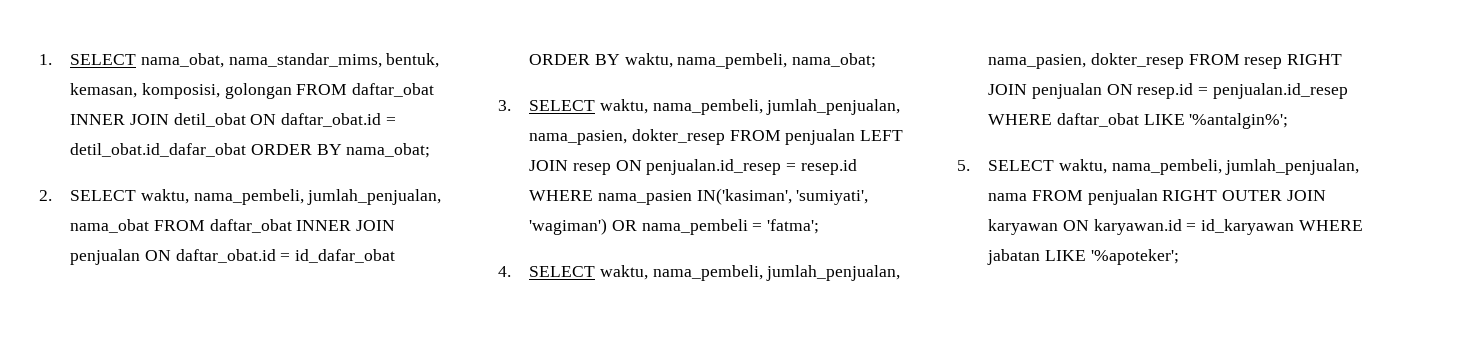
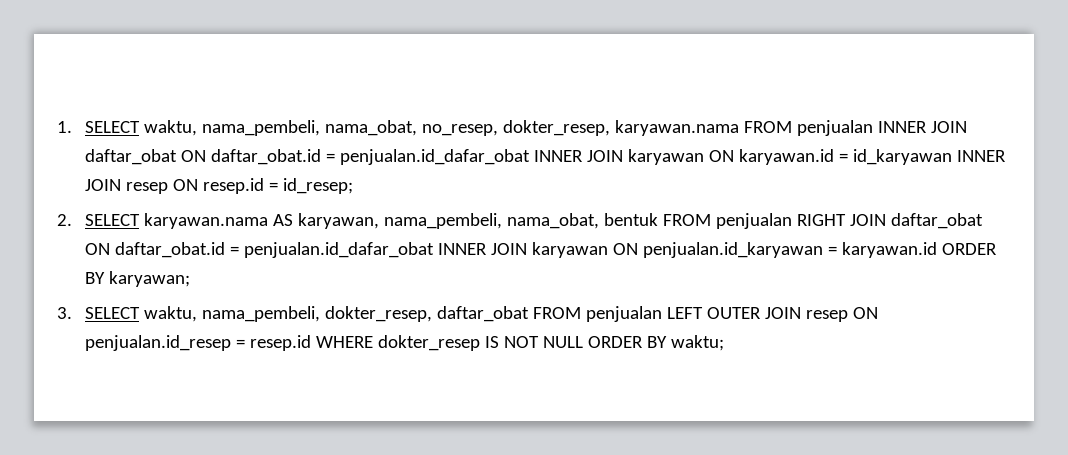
[141,53,440,68] [70,83,435,99] [70,113,396,127] [70,143,431,158] [39,189,442,205] [70,219,396,233] [70,249,396,265] [529,53,877,69] [498,99,901,115] [529,129,726,145] nama_obat, nama_standar_mims, bentuk, kemasan, komposisi, golongan FROM daftar_obat INNER JOIN detil_obat ON daftar_obat.id = detil_obat.id_dafar_obat ORDER BY nama_obat; // 2. SELECT waktu, nama_pembeli, jumlah_penjualan, nama_obat FROM daftar_obat INNER JOIN penjualan ON daftar_obat.id = id_dafar_obat ORDER BY waktu, nama_pembeli, nama_obat; // 3. SELECT waktu, nama_pembeli, jumlah_penjualan, nama_pasien, dokter_resep -> [144,120,968,136] [85,149,1007,165] [85,178,354,194] [57,213,984,229] [85,242,998,258] [85,271,191,287] [57,306,530,322] waktu, nama_pembeli, nama_obat, no_resep, dokter_resep, karyawan.nama FROM penjualan INNER JOIN daftar_obat ON daftar_obat.id = penjualan.id_dafar_obat INNER JOIN karyawan ON karyawan.id = id_karyawan INNER JOIN resep ON resep.id = id_resep; // 2. SELECT karyawan.nama AS karyawan, nama_pembeli, nama_obat, bentuk FROM penjualan RIGHT JOIN daftar_obat ON daftar_obat.id = penjualan.id_dafar_obat INNER JOIN karyawan ON penjualan.id_karyawan = karyawan.id ORDER BY karyawan; // 3. SELECT waktu, nama_pembeli, dokter_resep, daftar_obat
(904, 135) none -> [707,307,762,319] OUTER
[598,188,869,205] [529,218,820,235] [498,265,901,281] [988,53,1343,69] [988,83,1348,99] [988,113,1289,129] [957,159,1360,175] [988,189,1326,205] [988,219,1363,235] [987,249,1179,265] nama_pasien IN('kasiman', 'sumiyati', 'wagiman') OR nama_pembeli = 'fatma'; // 4. SELECT waktu, nama_pembeli, jumlah_penjualan, nama_pasien, dokter_resep FROM resep RIGHT JOIN penjualan ON resep.id = penjualan.id_resep WHERE daftar_obat LIKE '%antalgin%'; // 5. SELECT waktu, nama_pembeli, jumlah_penjualan, nama FROM penjualan RIGHT OUTER JOIN karyawan ON karyawan.id = id_karyawan WHERE jabatan LIKE '%apoteker'; -> [378,335,725,351] dokter_resep IS NOT NULL ORDER BY waktu;

